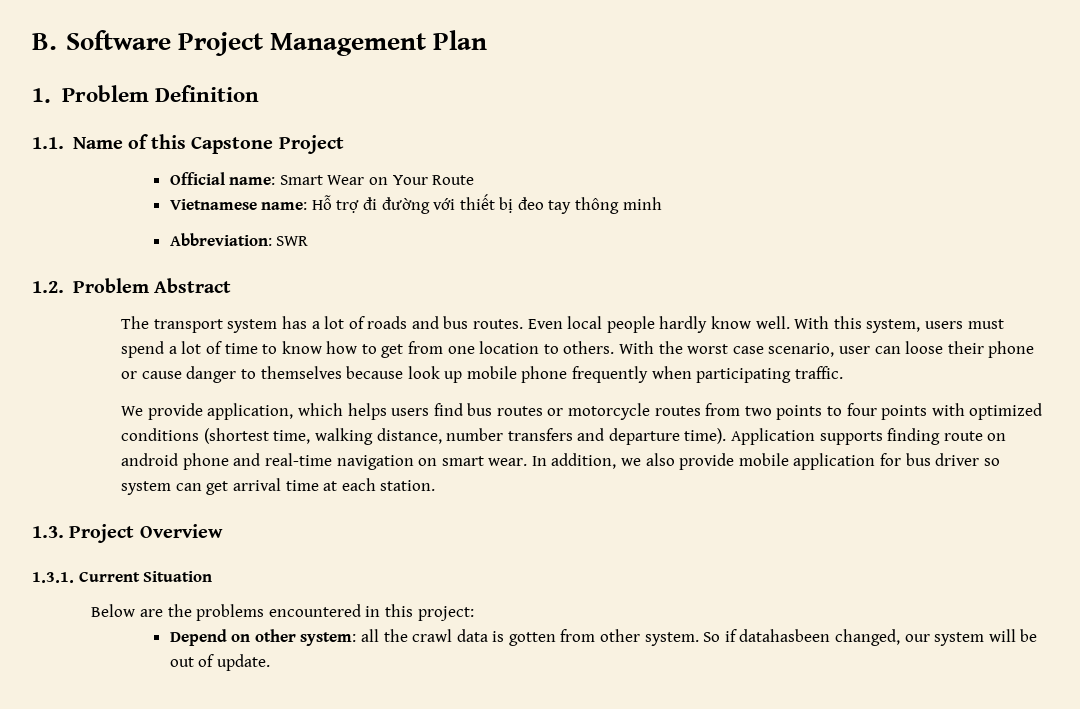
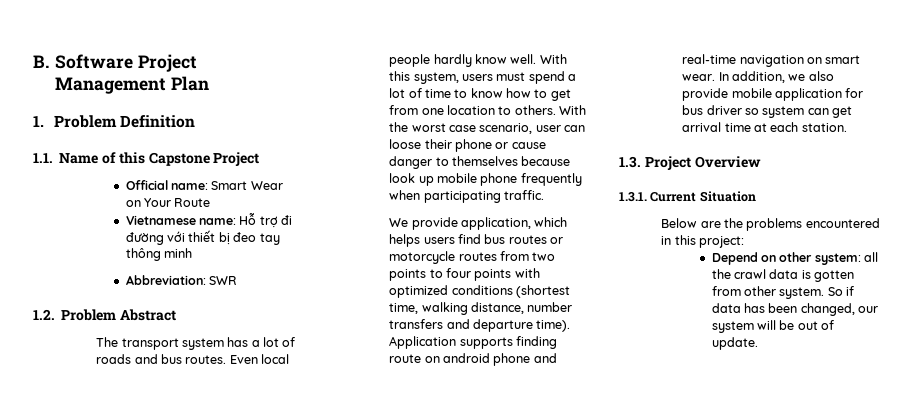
[739,629,831,642] datahasbeen -> [711,303,798,313] data has been

